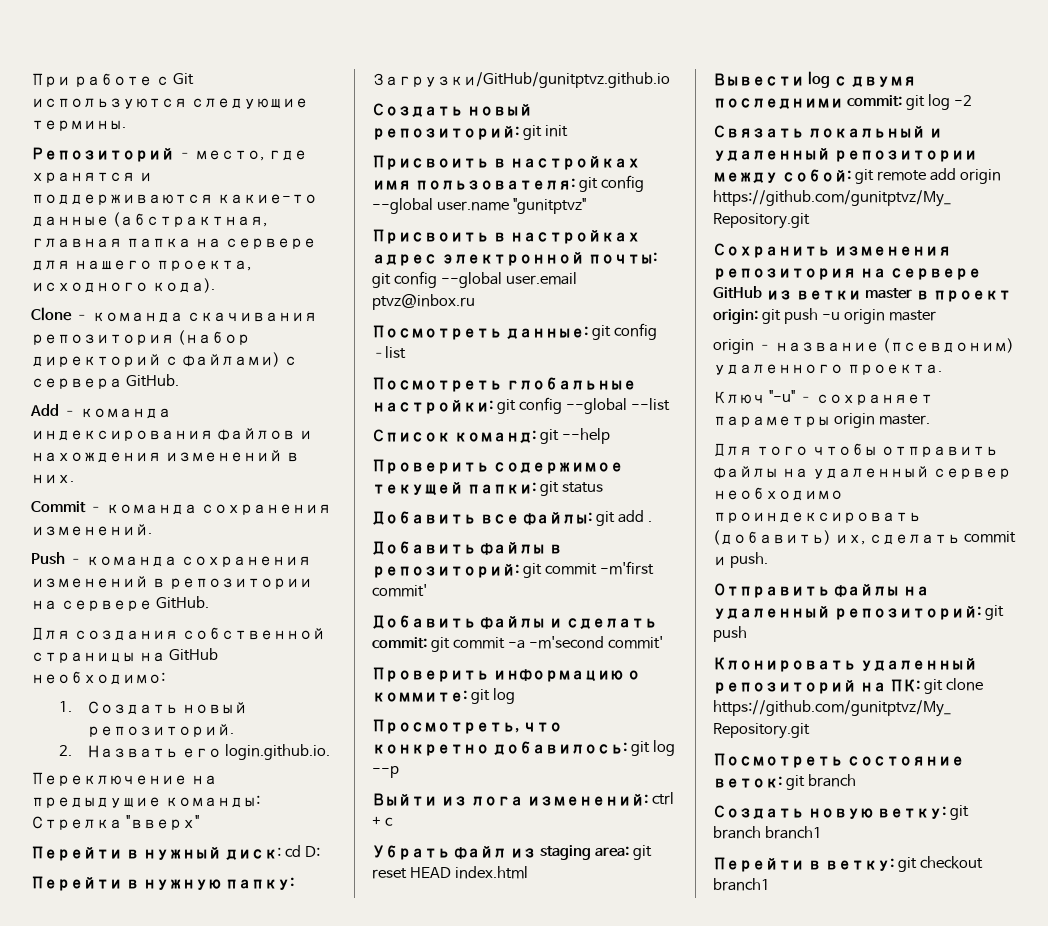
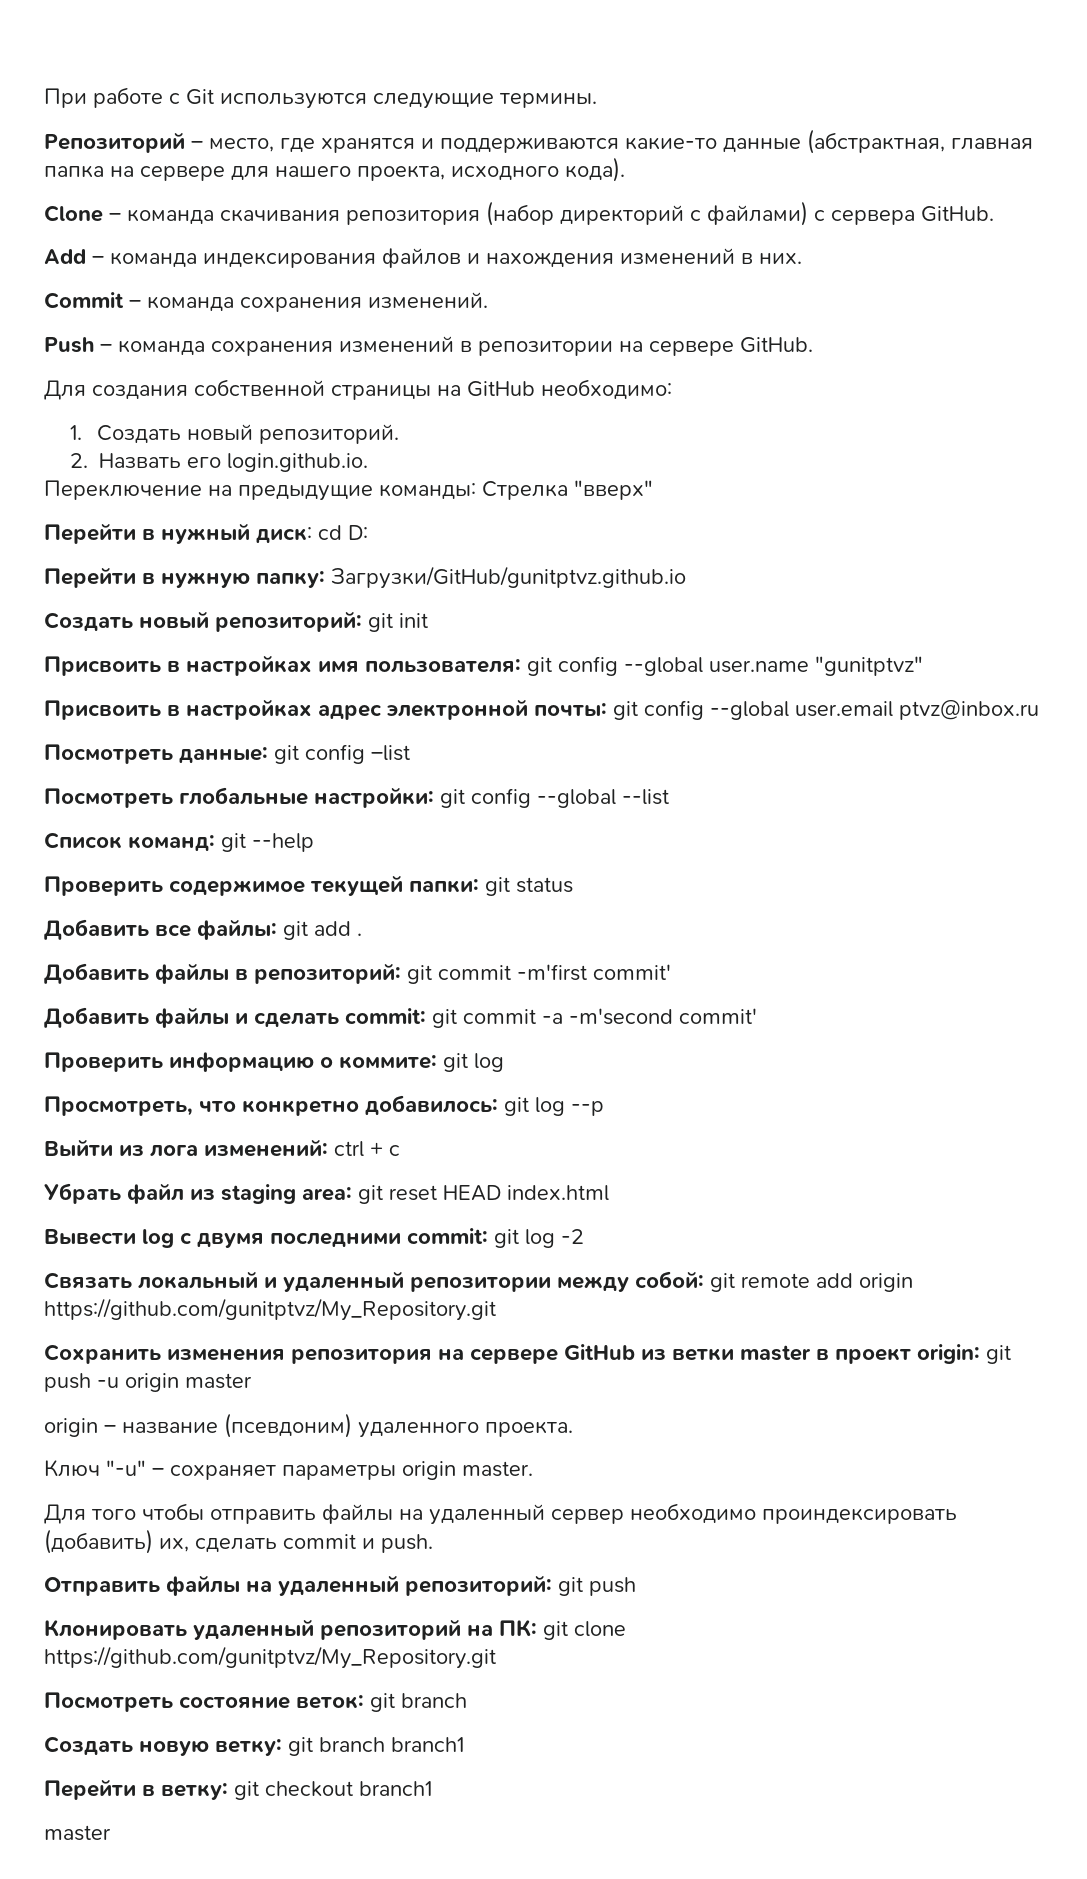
(770, 884) none -> [44,1825,111,1841] // master

